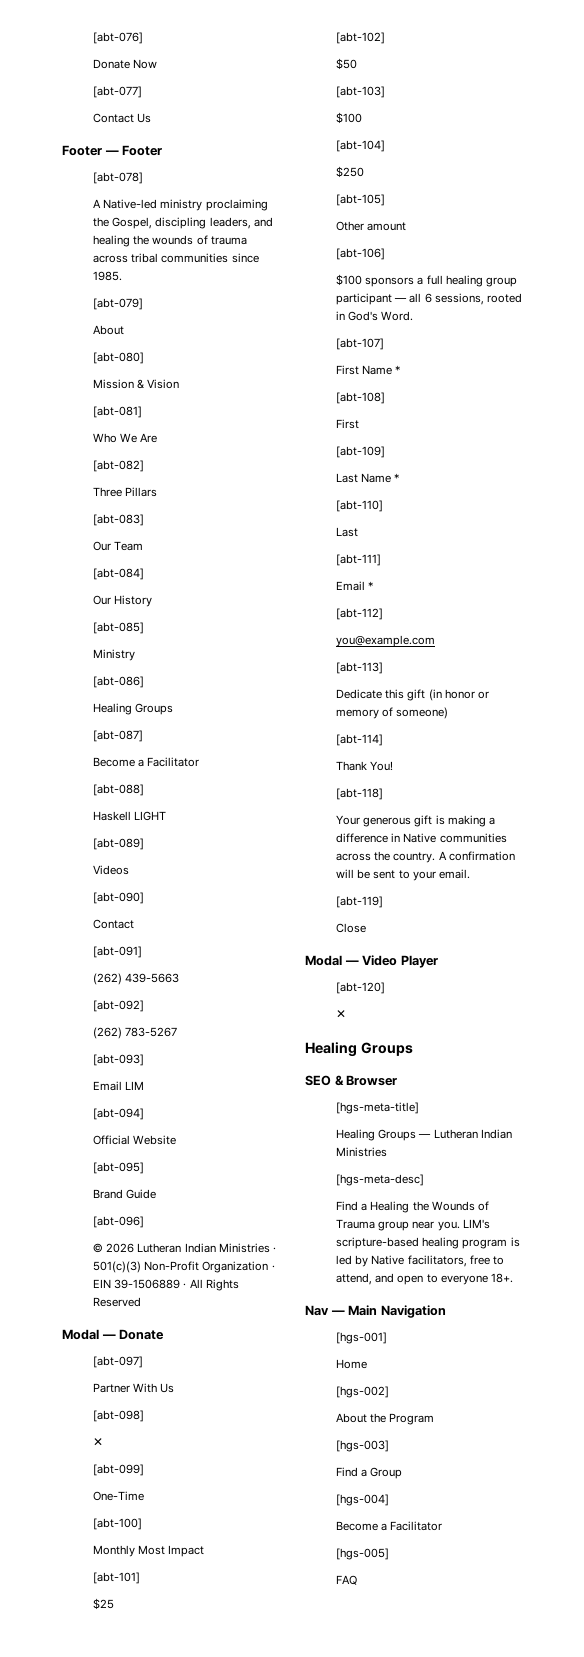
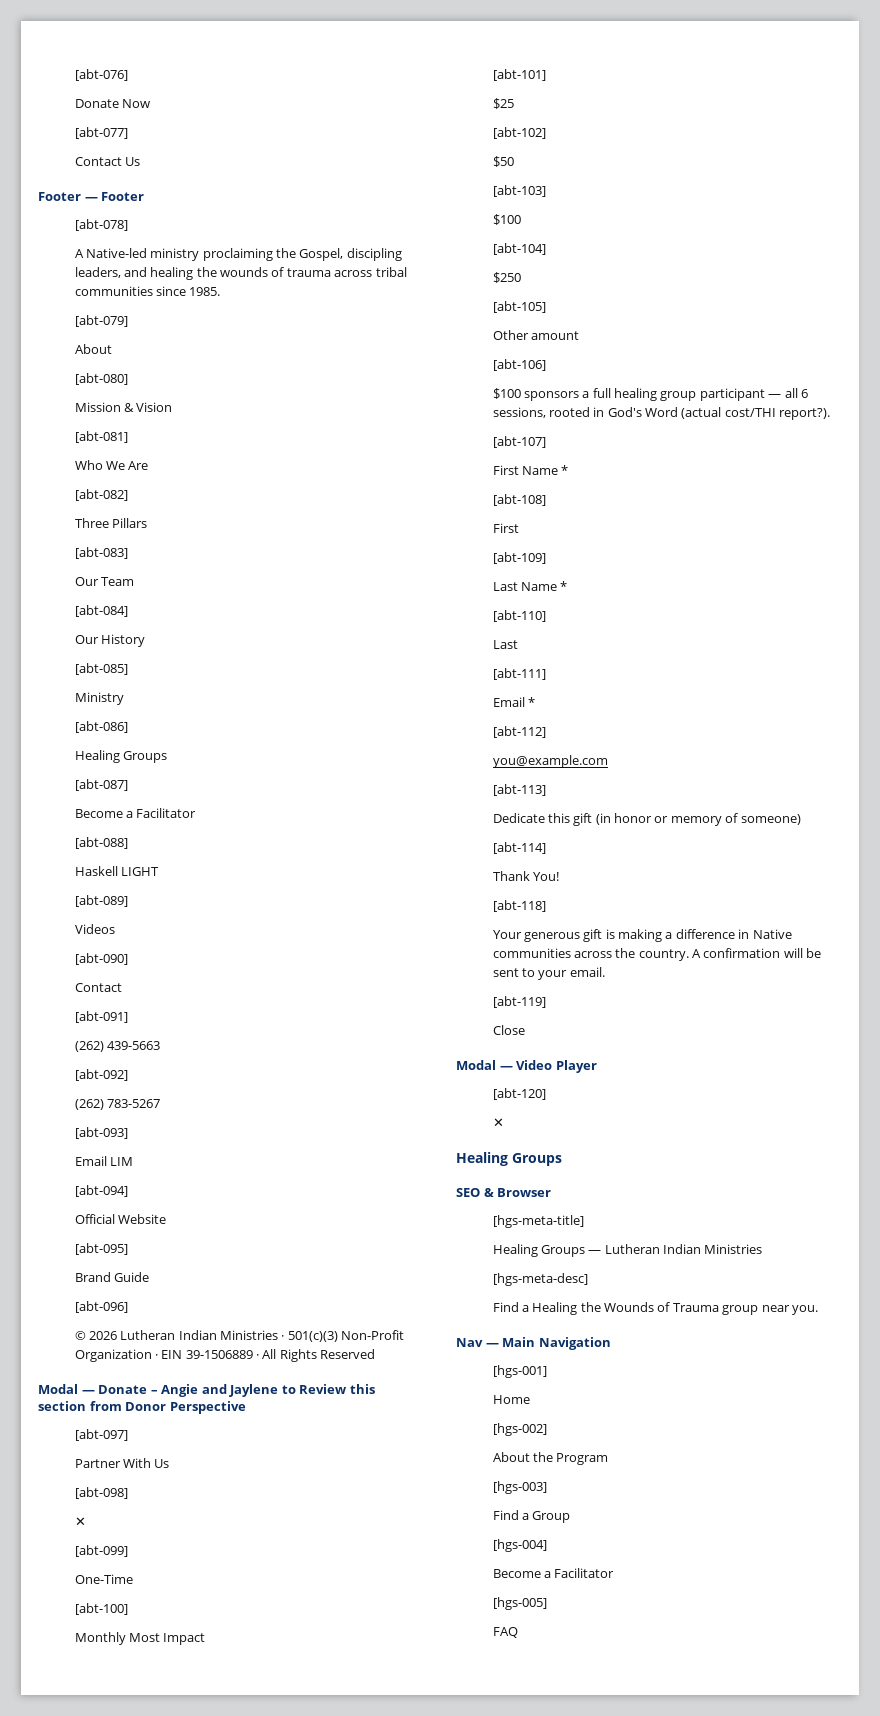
(165, 1334) none -> [150,1384,375,1397] [38,1401,246,1414] – Angie and Jaylene to Review this section from Donor Perspective
[381,311,414,321] Word. -> [645,407,831,420] Word (actual cost/THI report?).
[462,1219,490,1229] [336,1237,520,1249] [336,1255,504,1267] [336,1273,513,1285] LIM's scripture-based healing program is led by Native facilitators, free to attend, and open to everyone 18+. -> (818, 1310) none

